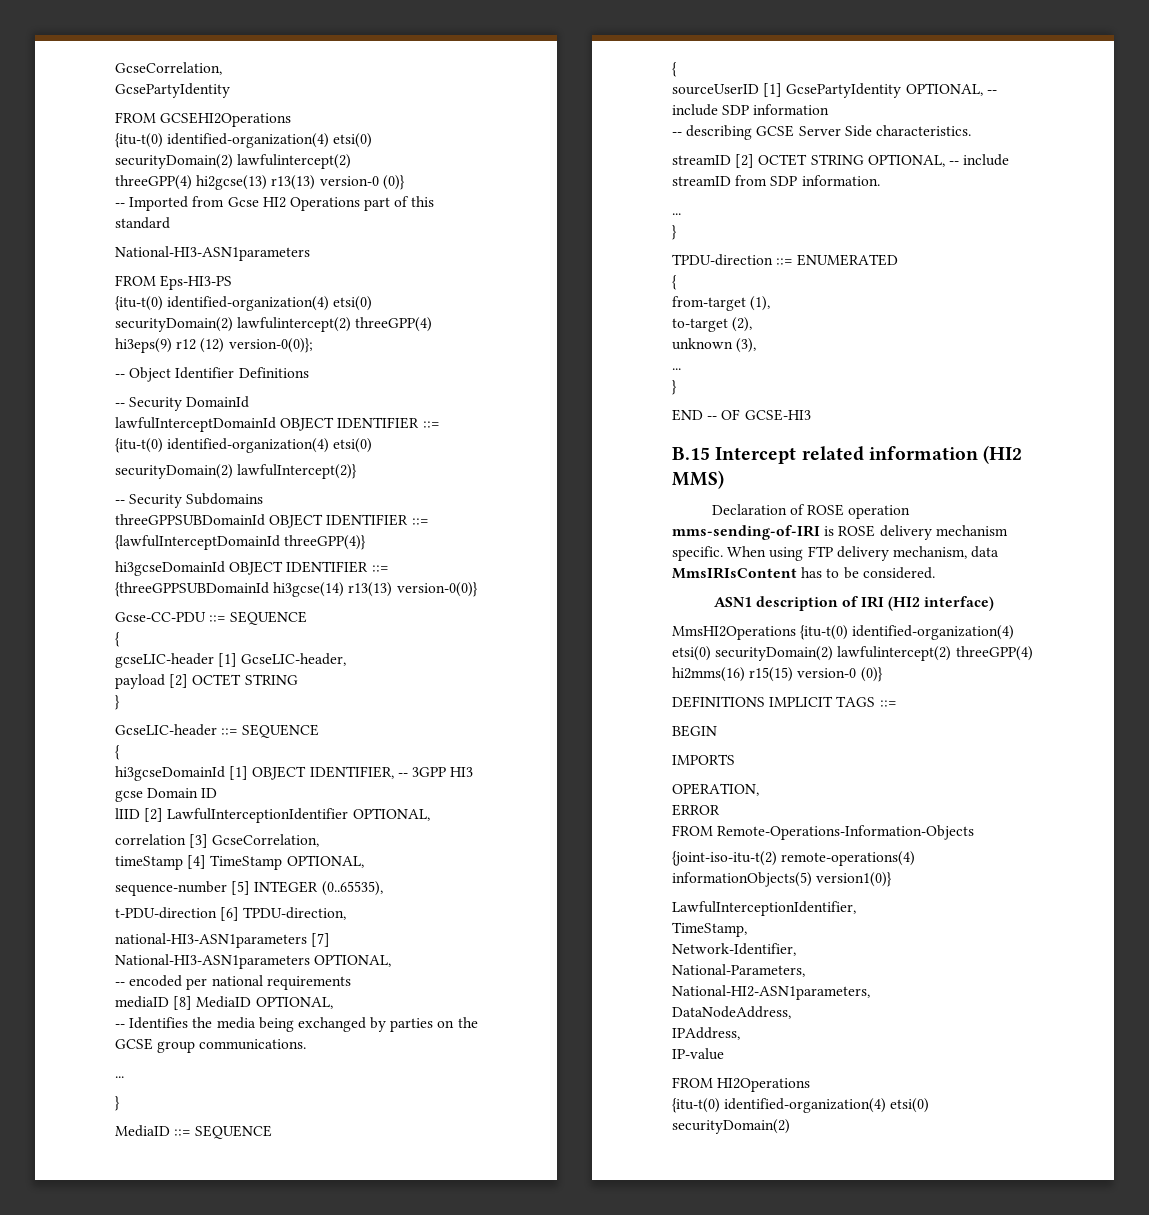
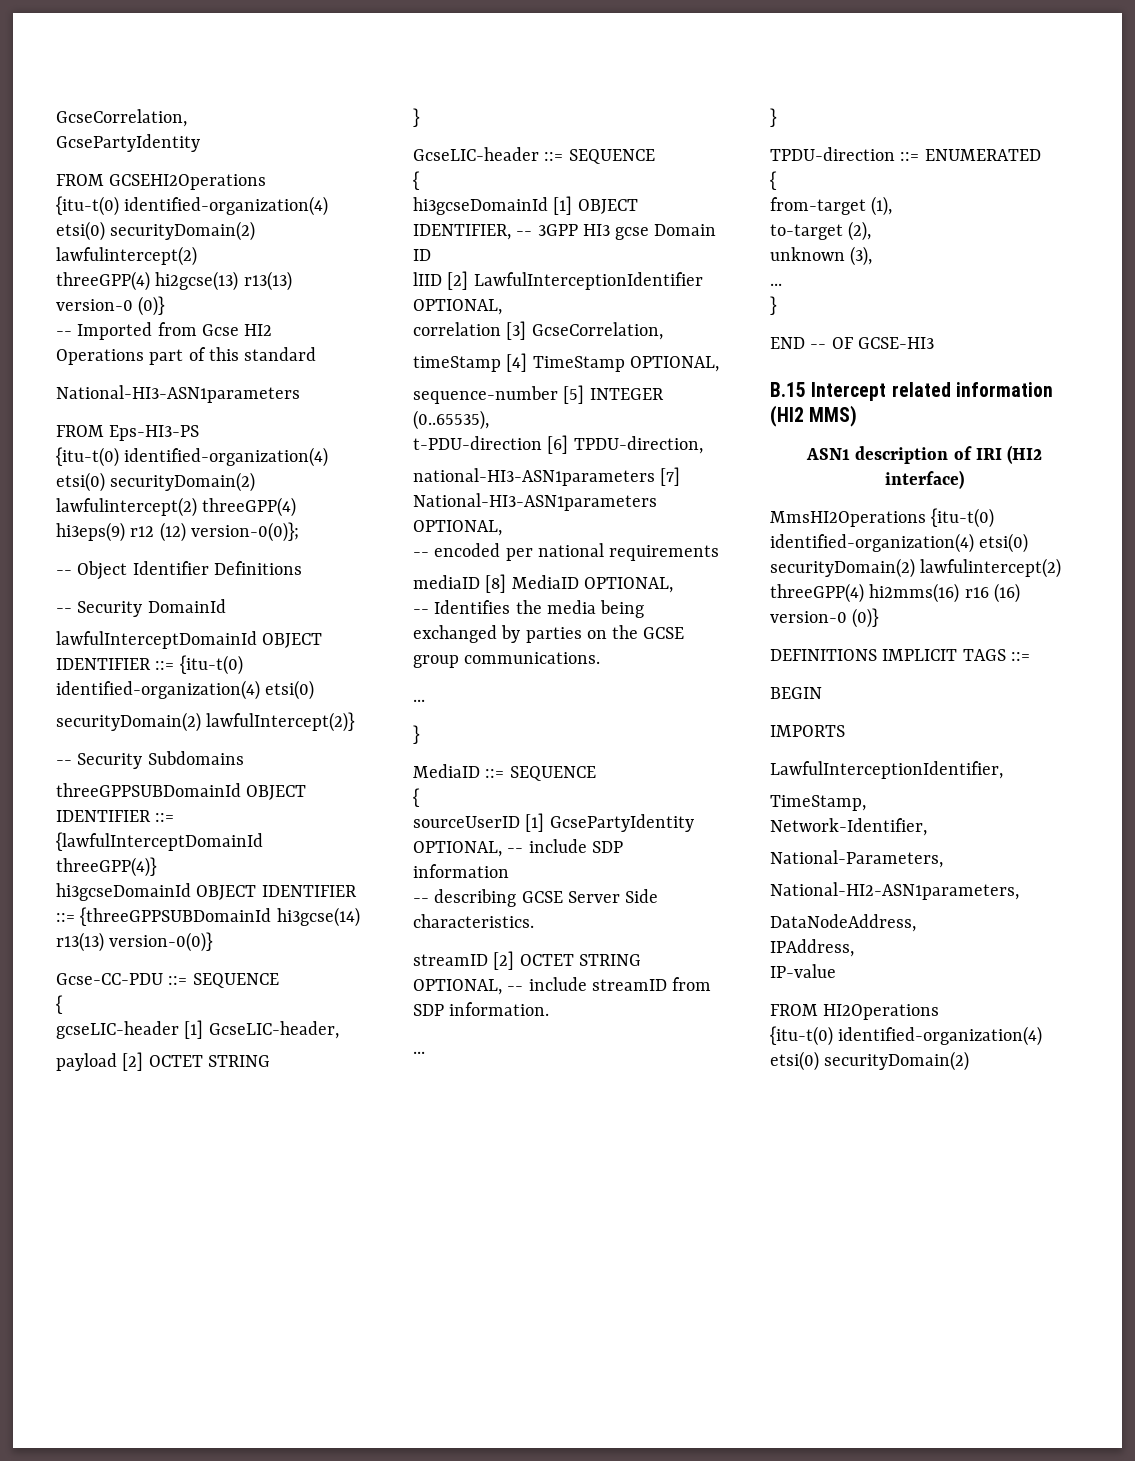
[711,504,911,519] [672,525,1008,540] [672,546,1000,561] [672,567,935,579] // Declaration of ROSE operation mms-sending-of-IRI is ROSE delivery mechanism specific. When using FTP delivery mechanism, data MmsIRIsContent has to be considered. -> (858, 416) none
[749,667,794,682] r15(15) -> [964,583,1020,603] r16 (16)
[672,783,759,796] [672,804,720,816] [672,825,975,840] [672,851,916,866] [672,872,893,887] // OPERATION, // ERROR // FROM Remote-Operations-Information-Objects // {joint-iso-itu-t(2) remote-operations(4) informationObjects(5) version1(0)} -> (845, 731) none

